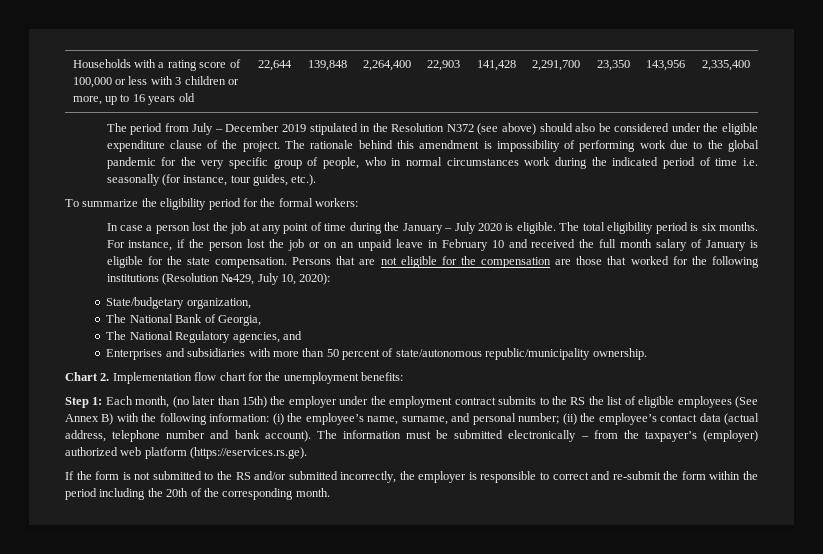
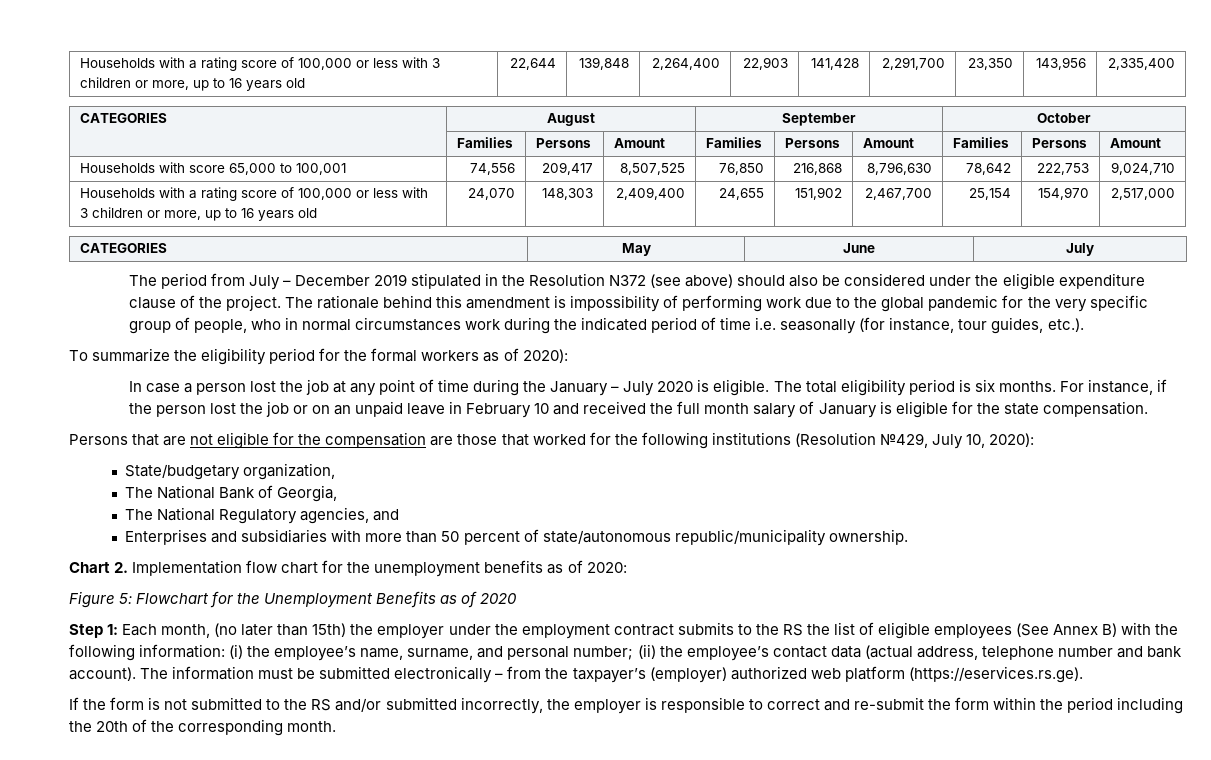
(751, 65) none -> [79,113,167,123] [547,113,595,126] [782,113,856,126] [1037,113,1091,123] [456,137,513,148] [535,138,591,148] [613,138,665,148] [705,137,762,148] [784,138,840,148] [862,138,914,148] [952,137,1009,148] [1031,138,1087,148] [1109,138,1161,148] [79,162,346,175] [470,163,516,175] [542,162,594,175] [620,163,686,175] [719,163,765,175] [793,163,843,175] [867,162,933,175] [966,163,1012,175] [1037,163,1090,175] [1111,162,1176,175] [79,187,428,201] [79,207,317,221] [468,188,516,200] [542,188,594,200] [616,187,686,200] [719,188,765,200] [795,187,843,200] [865,188,933,200] [969,188,1012,200] [1038,187,1090,200] [1111,188,1176,200] [79,243,167,253] [621,243,651,256] [843,243,875,253] [1066,243,1094,256] // CATEGORIES | August | September | October // | Families | Persons | Amount | Families | Persons | Amount | Families | Persons | Amount // Households with score 65,000 to 100,001 | 74,556 | 209,417 | 8,507,525 | 76,850 | 216,868 | 8,796,630 | 78,642 | 222,753 | 9,024,710 // Households with a rating score of 100,000 or less with 3 children or more, up to 16 years old | 24,070 | 148,303 | 2,409,400 | 24,655 | 151,902 | 2,467,700 | 25,154 | 154,970 | 2,517,000 // CATEGORIES | May | June | July
[315,198,358,207] workers: -> [421,348,568,363] workers as of 2020):
(288, 262) none -> (1148, 409) //
[361,372,403,381] benefits: -> [484,560,627,574] [69,591,518,608] benefits as of 2020: // Figure 5: Flowchart for the Unemployment Benefits as of 2020

